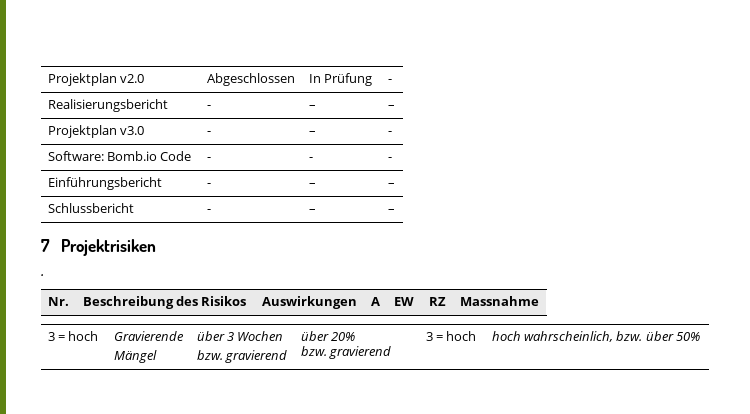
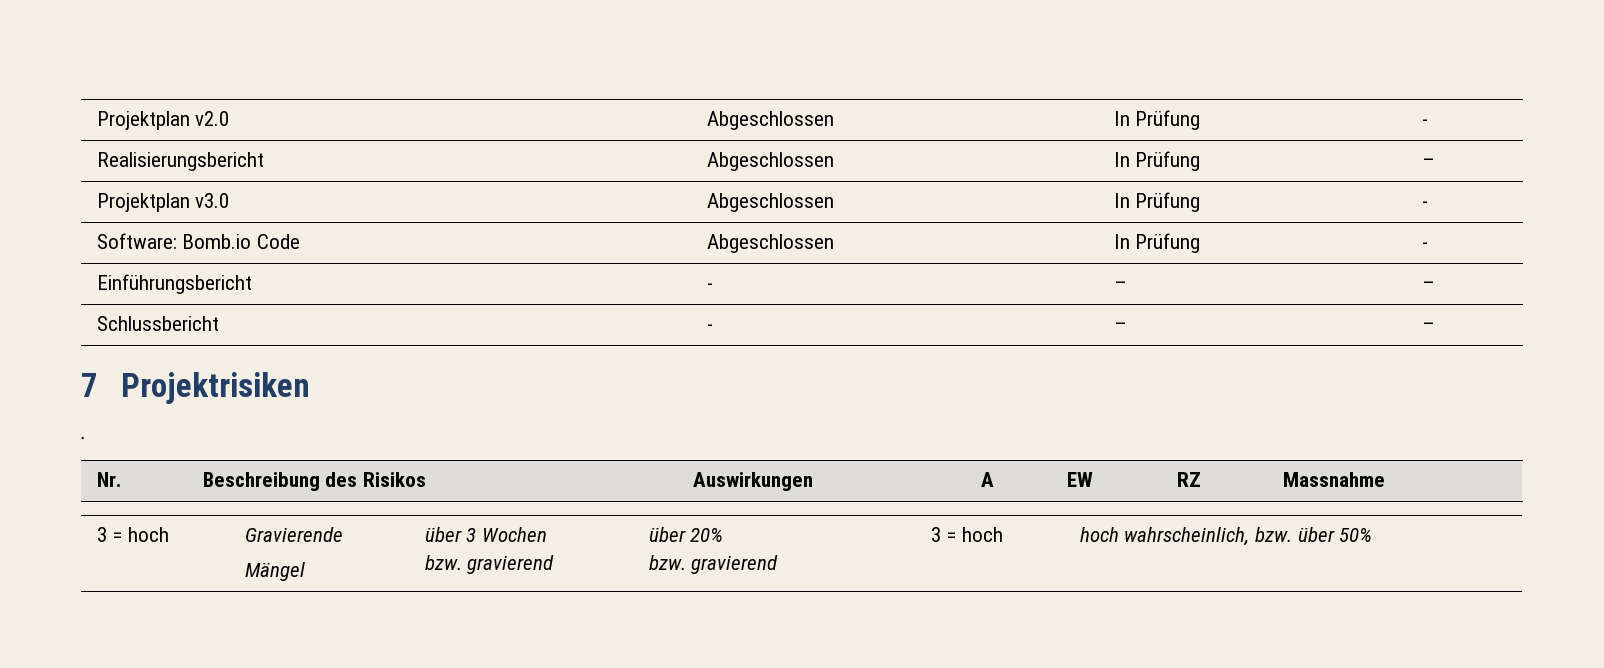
[206,105,211,109] [308,105,316,109] - | – -> [706,152,834,171] [1113,151,1201,171] Abgeschlossen | In Prüfung
[206,131,211,135] [308,131,316,135] - | – -> [706,193,834,212] [1113,192,1201,212] Abgeschlossen | In Prüfung
[206,157,211,161] [308,157,313,161] - | - -> [706,234,834,253] [1113,233,1201,253] Abgeschlossen | In Prüfung

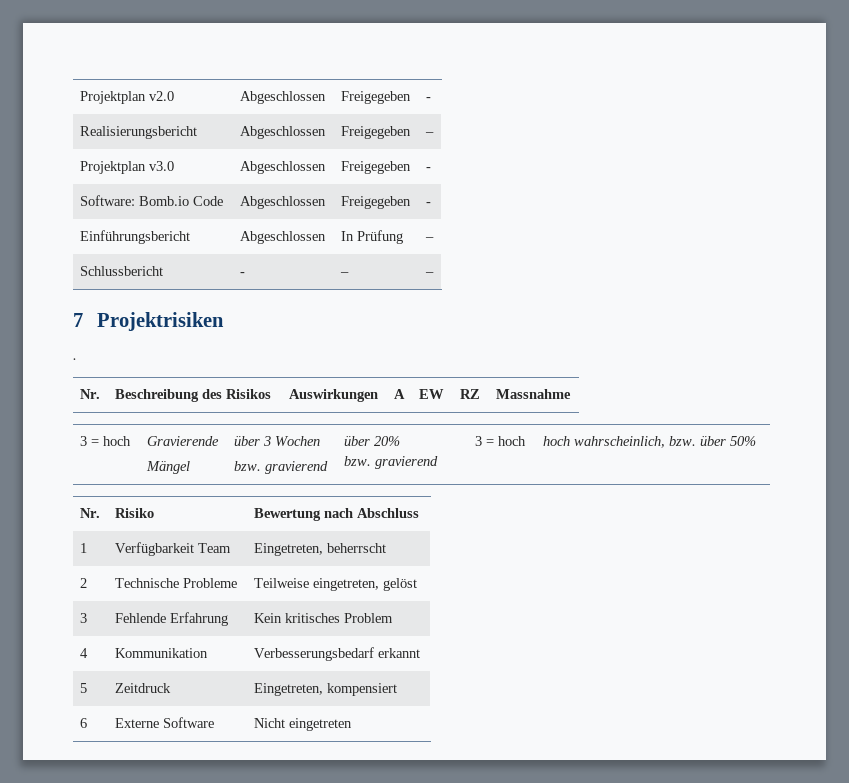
[1113,110,1201,130] In Prüfung -> [341,91,412,104] Freigegeben
[1113,151,1201,171] In Prüfung -> [341,126,412,139] Freigegeben
[1113,192,1201,212] In Prüfung -> [341,161,412,174] Freigegeben
[1113,233,1201,253] In Prüfung -> [341,196,412,209] Freigegeben
[706,283,713,290] [1113,281,1127,290] - | – -> [240,231,327,244] [341,230,404,244] Abgeschlossen | In Prüfung
(1373, 535) none -> [80,508,101,518] [115,508,155,518] [254,508,420,521] [80,543,88,553] [115,542,232,556] [254,543,387,556] [80,578,88,588] [115,578,238,588] [254,578,418,591] [80,613,88,623] [115,612,229,626] [254,613,394,623] [80,648,89,658] [115,648,209,658] [254,647,421,661] [80,683,88,693] [115,683,172,693] [254,683,398,696] [80,718,88,728] [115,717,215,728] [254,718,353,731] // Nr. | Risiko | Bewertung nach Abschluss // 1 | Verfügbarkeit Team | Eingetreten, beherrscht // 2 | Technische Probleme | Teilweise eingetreten, gelöst // 3 | Fehlende Erfahrung | Kein kritisches Problem // 4 | Kommunikation | Verbesserungsbedarf erkannt // 5 | Zeitdruck | Eingetreten, kompensiert // 6 | Externe Software | Nicht eingetreten

